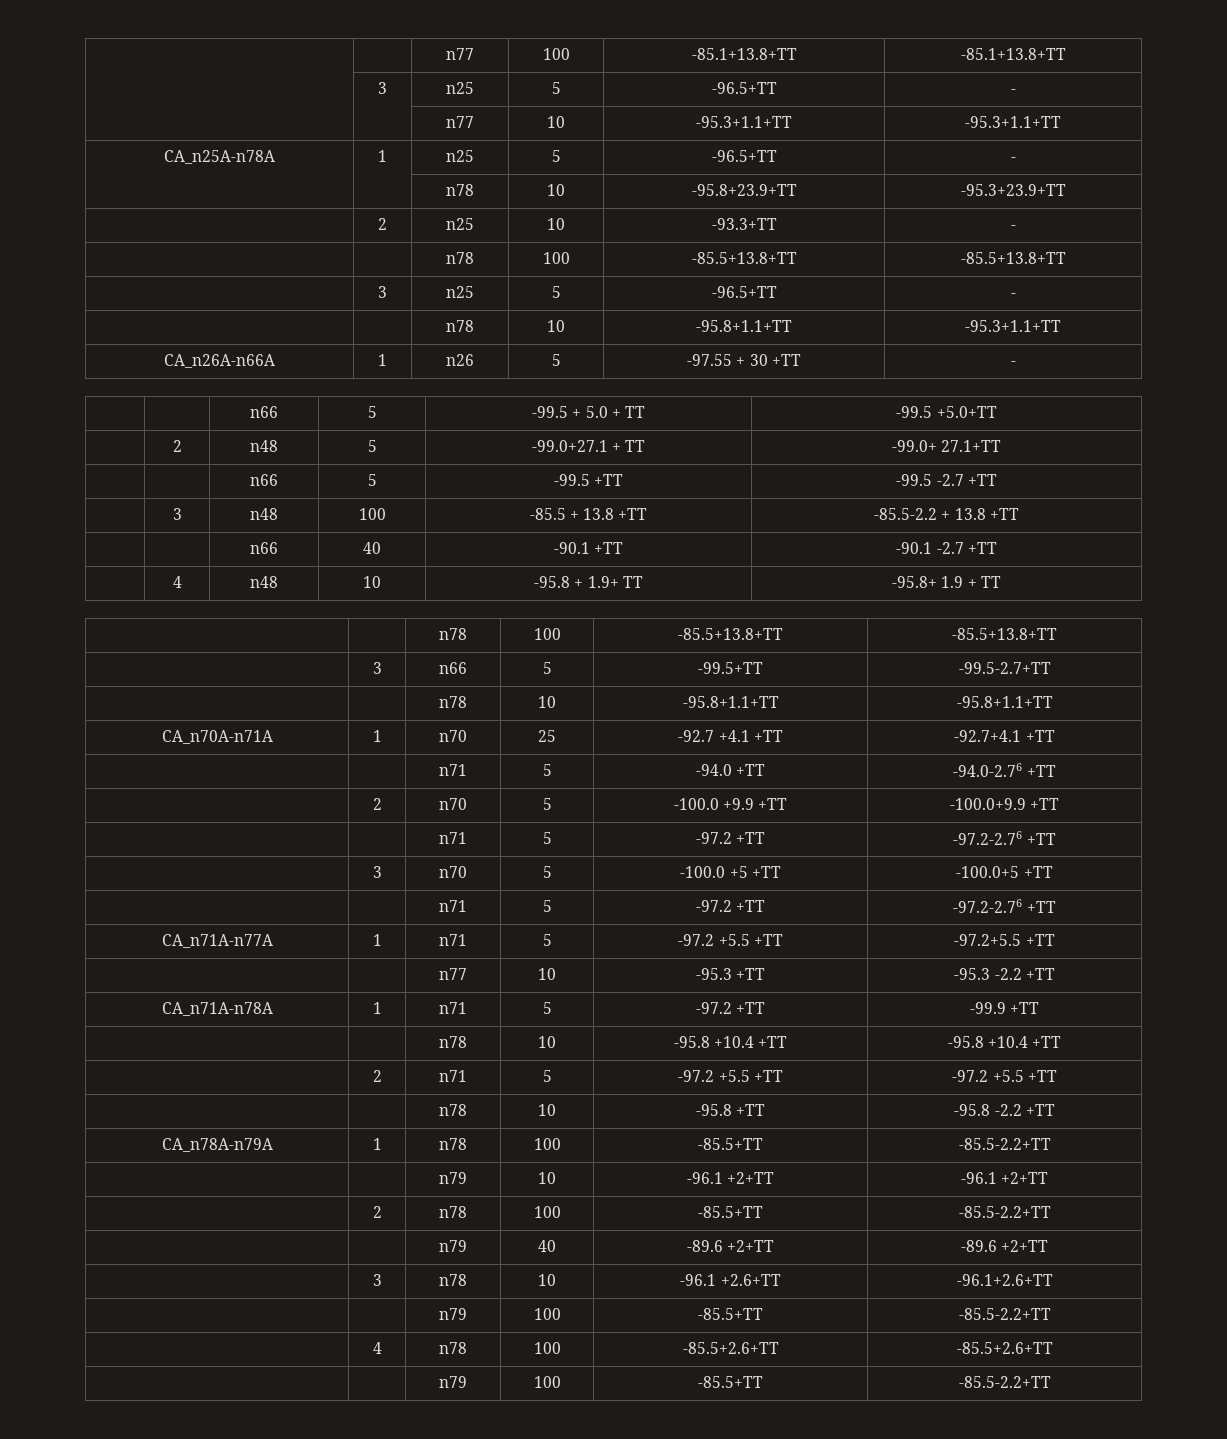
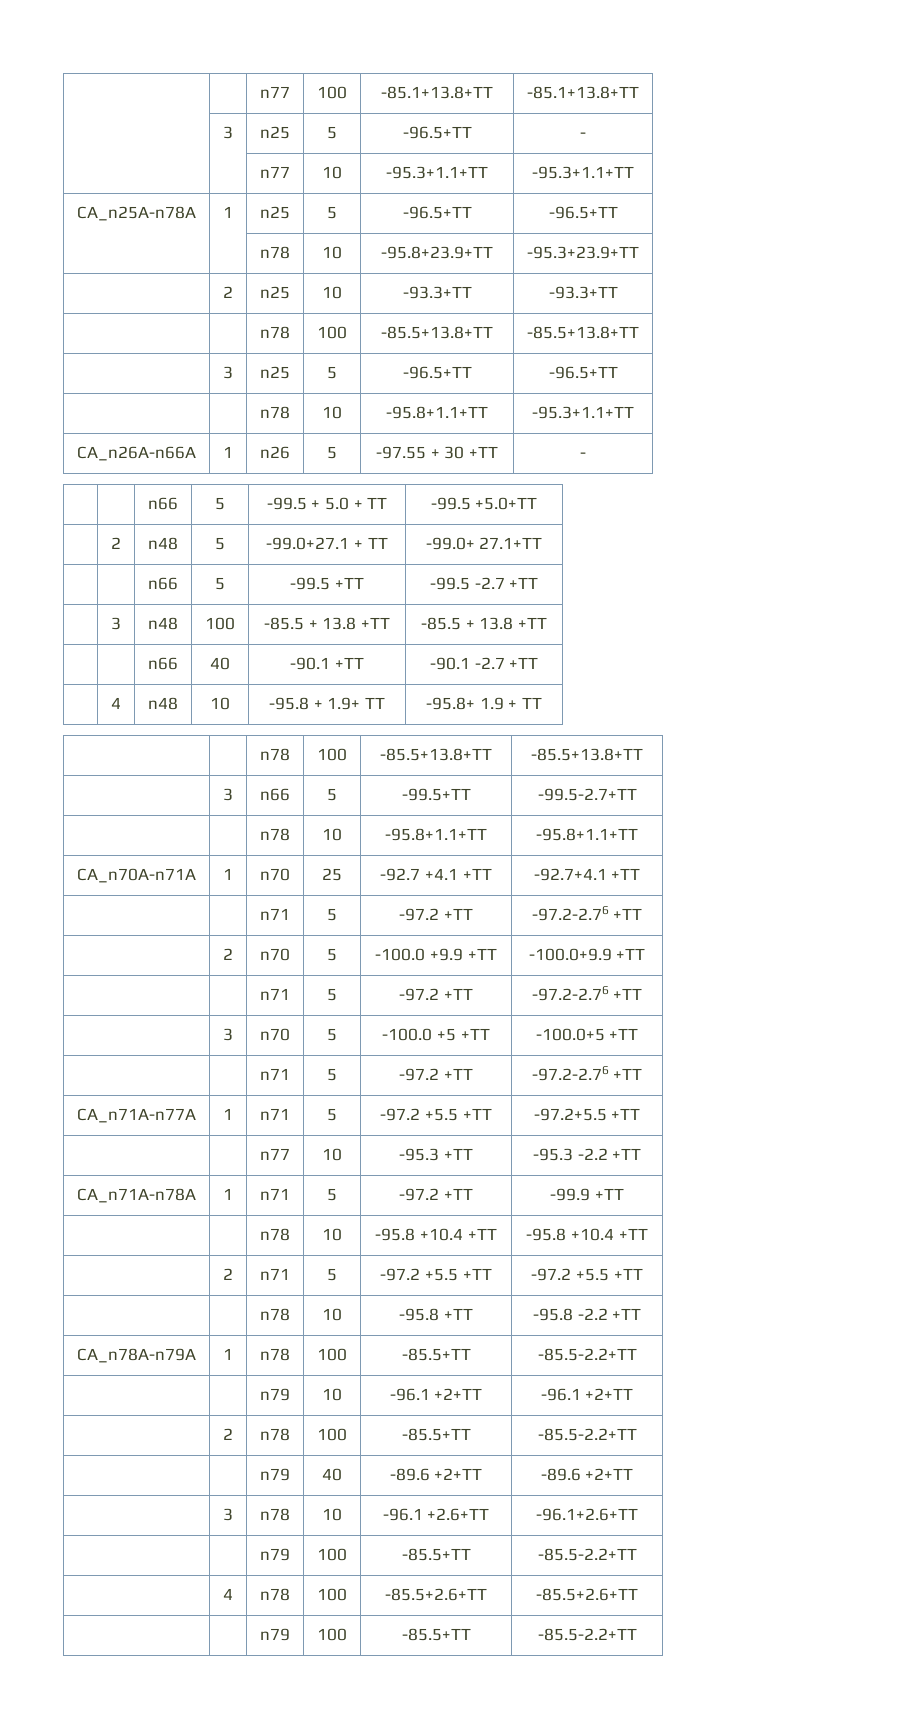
[1010,157,1016,162] - -> [548,206,618,219] -96.5+TT
[1010,225,1016,230] - -> [548,286,618,299] -93.3+TT
[1010,293,1016,298] - -> [548,366,618,379] -96.5+TT
[874,508,938,520] -85.5-2.2 -> [421,617,462,630] -85.5
[695,764,766,776] [953,763,1023,777] -94.0 +TT | -94.0-2.76 -> [399,908,473,921] [531,906,609,921] -97.2 +TT | -97.2-2.76

